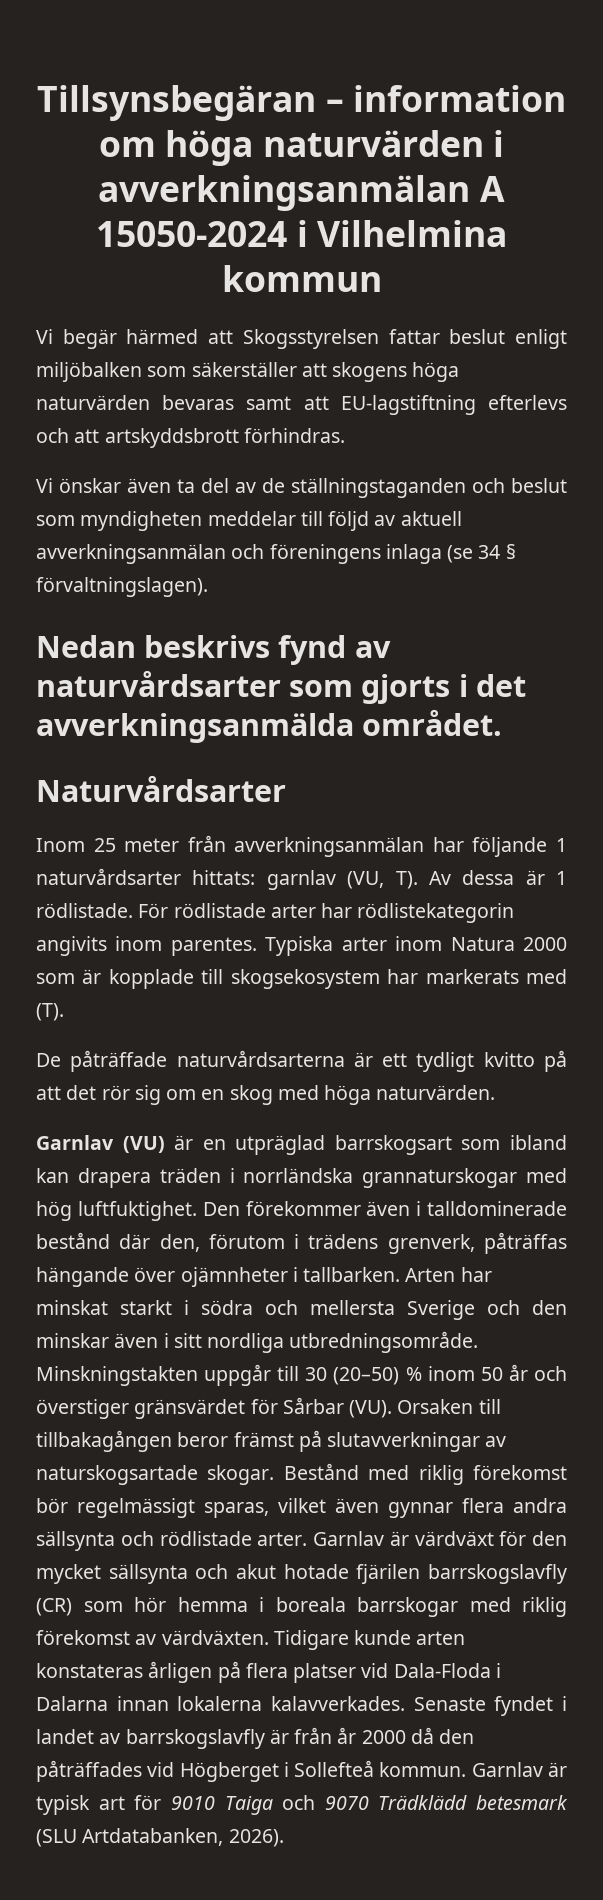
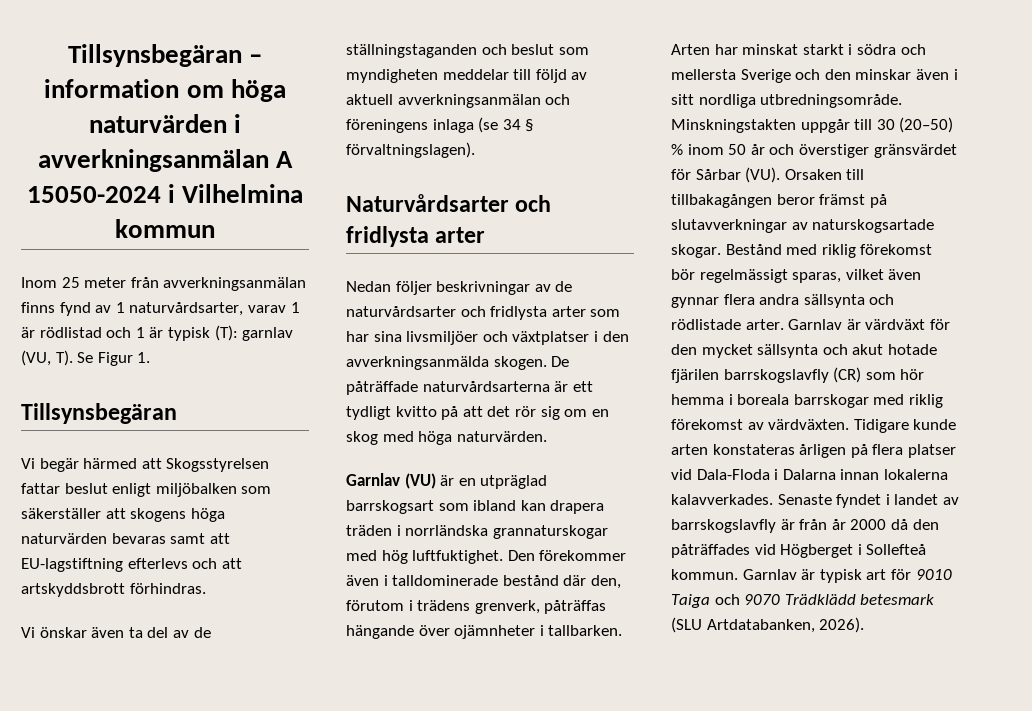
(382, 278) none -> [21,277,307,291] [21,302,300,316] [21,325,294,341] [21,350,151,366] [21,403,177,424] // Inom 25 meter från avverkningsanmälan finns fynd av 1 naturvårdsarter, varav 1 är rödlistad och 1 är typisk (T): garnlav (VU, T). Se Figur 1. // Tillsynsbegäran
[36,635,391,665] [36,670,526,704] [36,709,503,743] [36,775,286,802] [36,835,567,857] [36,868,567,890] [36,903,515,923] [36,936,567,956] [36,969,567,989] [36,1003,64,1021] Nedan beskrivs fynd av naturvårdsarter som gjorts i det avverkningsanmälda området. // Naturvårdsarter // Inom 25 meter från avverkningsanmälan har följande 1 naturvårdsarter hittats: garnlav (VU, T). Av dessa är 1 rödlistade. För rödlistade arter har rödlistekategorin angivits inom parentes. Typiska arter inom Natura 2000 som är kopplade till skogsekosystem har markerats med (T). // -> [346,194,552,212] [346,226,486,247] [346,281,573,295] [346,306,621,320] [346,331,629,345] [346,356,547,370] Naturvårdsarter och fridlysta arter // Nedan följer beskrivningar av de naturvårdsarter och fridlysta arter som har sina livsmiljöer och växtplatser i den avverkningsanmälda skogen.

